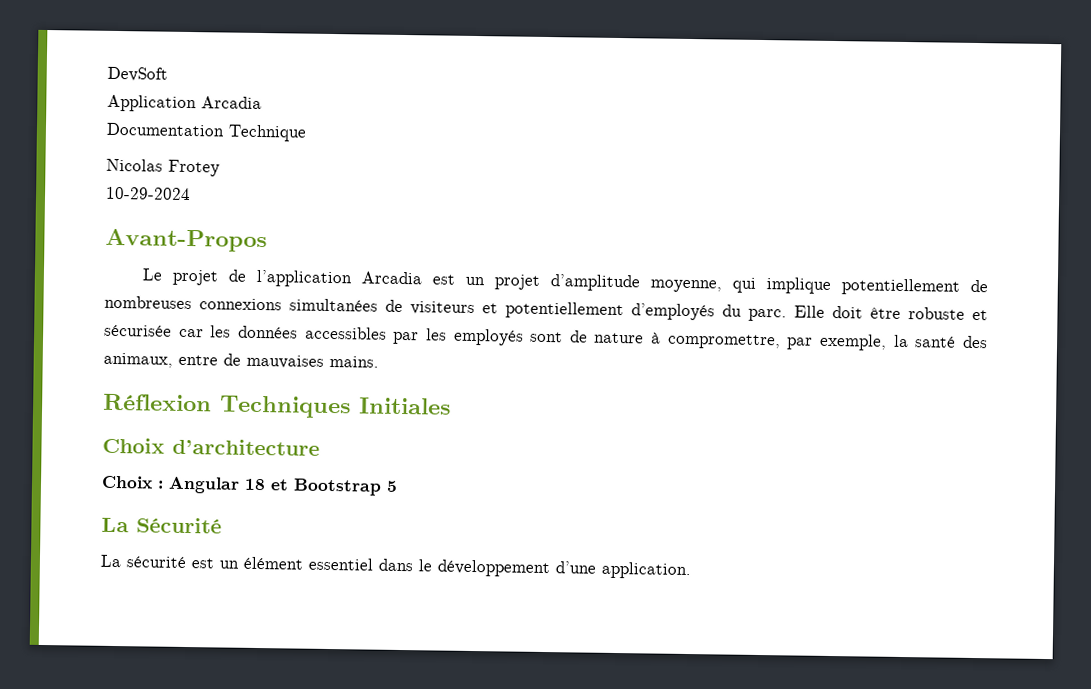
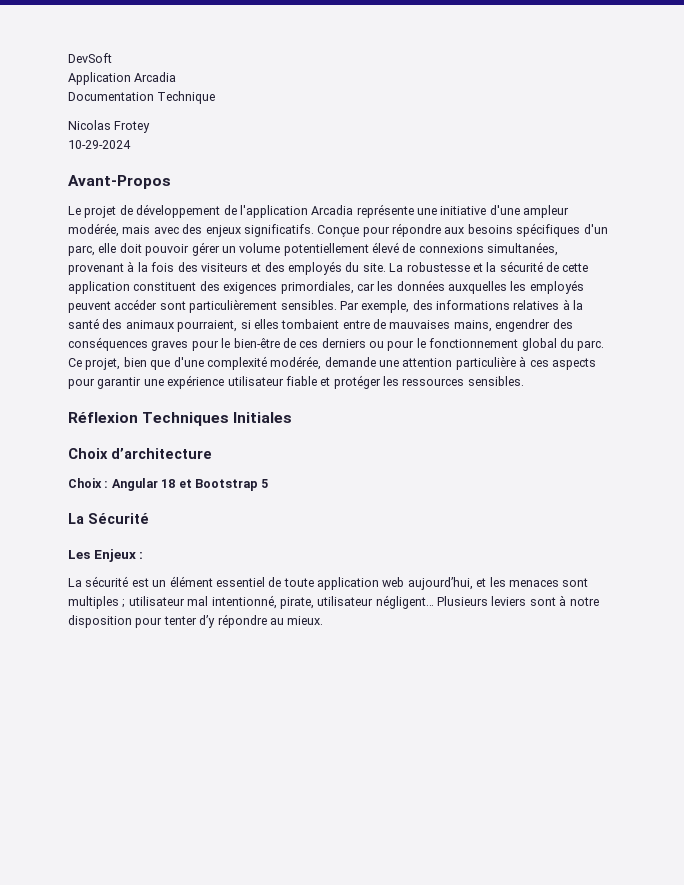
[256,269,989,296] [104,295,988,322] [104,324,988,351] [103,352,379,369] l’application Arcadia est un projet d’amplitude moyenne, qui implique potentiellement de nombreuses connexions simultanées de visiteurs et potentiellement d’employés du parc. Elle doit être robuste et sécurisée car les données accessibles par les employés sont de nature à compromettre, par exemple, la santé des animaux, entre de mauvaises mains. -> [136,204,570,218] [68,223,608,237] [68,242,559,256] [68,261,589,275] [68,280,584,294] [68,299,584,313] [68,318,573,332] [68,337,605,351] [68,356,596,370] [68,375,524,389] développement de l'application Arcadia représente une initiative d'une ampleur modérée, mais avec des enjeux significatifs. Conçue pour répondre aux besoins spécifiques d'un parc, elle doit pouvoir gérer un volume potentiellement élevé de connexions simultanées, provenant à la fois des visiteurs et des employés du site. La robustesse et la sécurité de cette application constituent des exigences primordiales, car les données auxquelles les employés peuvent accéder sont particulièrement sensibles. Par exemple, des informations relatives à la santé des animaux pourraient, si elles tombaient entre de mauvaises mains, engendrer des conséquences graves pour le bien-être de ces derniers ou pour le fonctionnement global du parc. Ce projet, bien que d'une complexité modérée, demande une attention particulière à ces aspects pour garantir une expérience utilisateur fiable et protéger les ressources sensibles.
(222, 525) none -> [68,549,144,562] // Les Enjeux :
[378,558,691,580] dans le développement d’une application. -> [268,577,589,590] [68,595,599,609] [68,614,324,628] de toute application web aujourd’hui, et les menaces sont multiples ; utilisateur mal intentionné, pirate, utilisateur négligent… Plusieurs leviers sont à notre disposition pour tenter d’y répondre au mieux.

